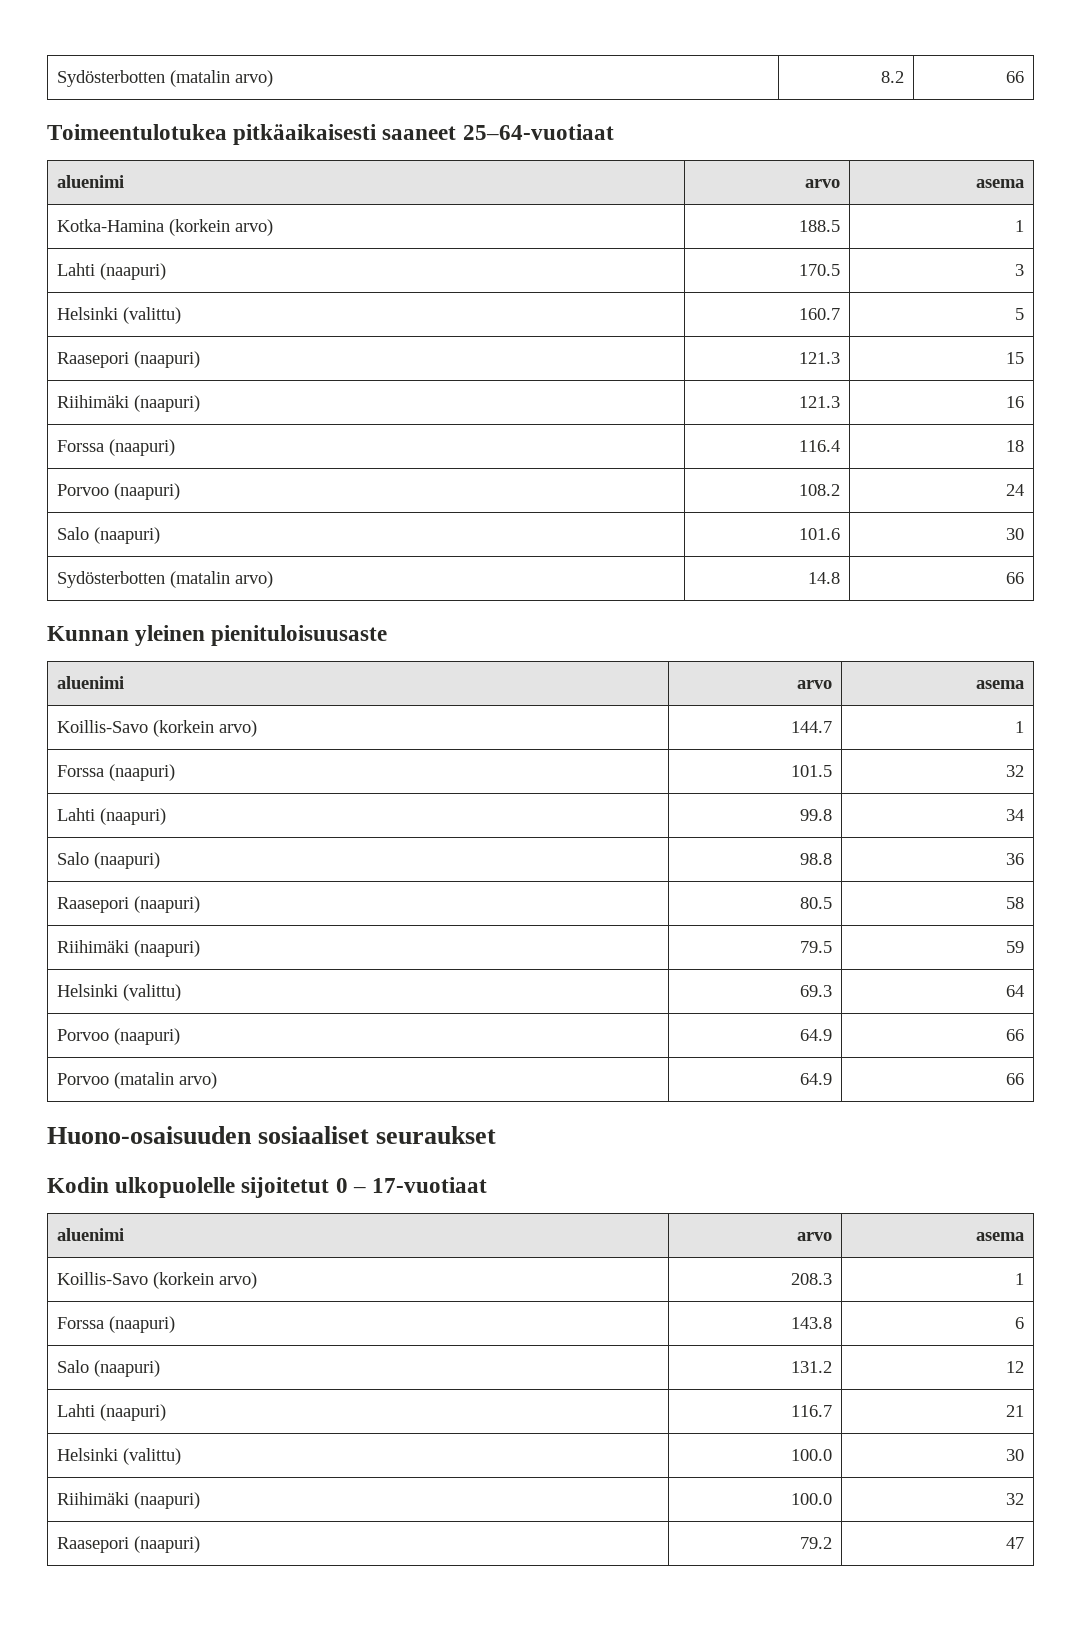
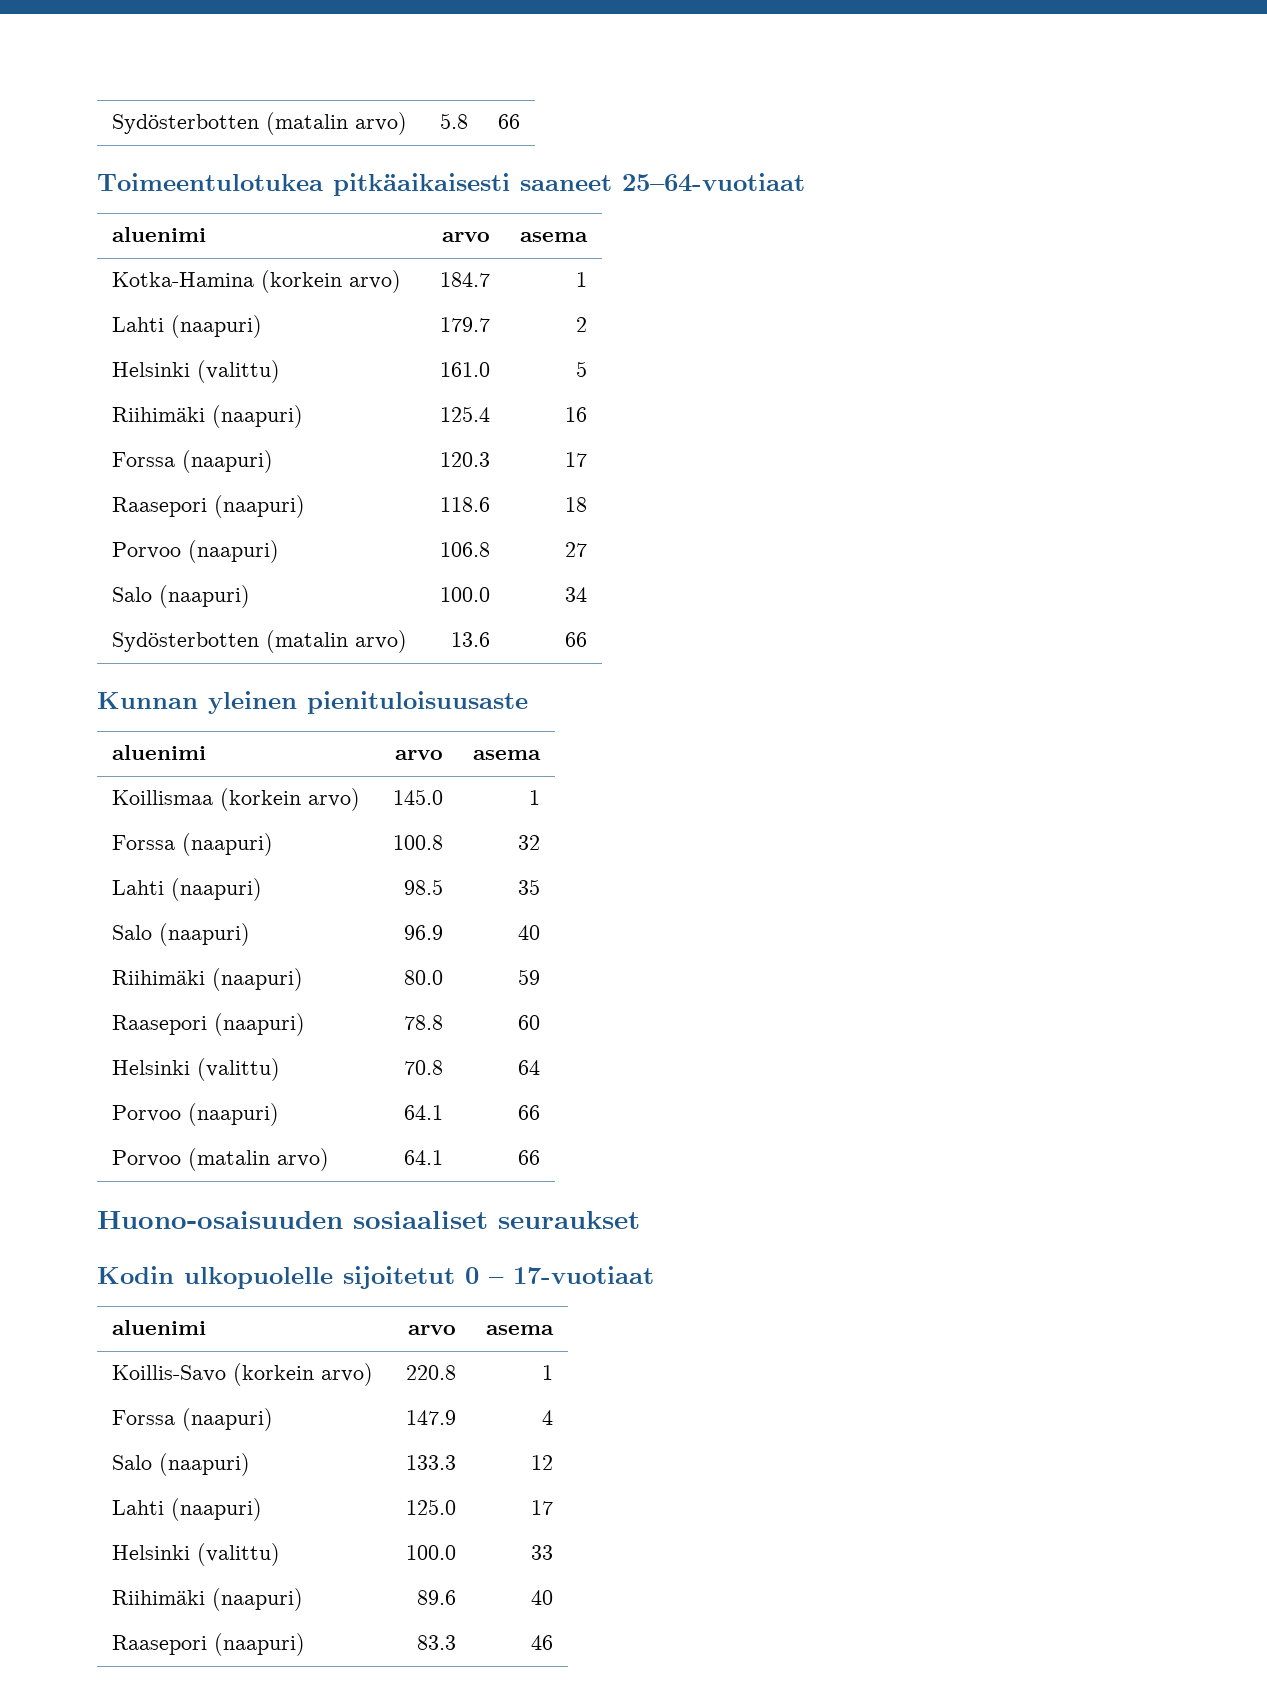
[57,70,274,87] [880,71,904,83] Sydösterbotten (matalin arvo) | 8.2 -> [111,112,407,135] [440,113,469,129] Sydösterbotten (matalin arvo) | 5.8
[798,220,840,232] 188.5 -> [440,272,491,287] 184.7
[798,264,840,276] [1014,264,1024,276] [57,307,182,324] [798,308,840,320] 170.5 | 3 // Helsinki (valittu) | 160.7 -> [440,317,491,332] [576,317,588,332] [111,360,280,383] [440,362,491,377] 179.7 | 2 // Helsinki (valittu) | 161.0
[57,351,201,368] [798,352,840,364] [1005,352,1024,364] [57,395,201,412] [798,396,840,408] // Raasepori (naapuri) | 121.3 | 15 // Riihimäki (naapuri) | 121.3 -> [111,405,303,428] [440,406,491,422] // Riihimäki (naapuri) | 125.4
[798,440,840,452] 116.4 -> [440,452,491,467] [565,452,588,467] [111,495,305,518] [440,497,491,512] 120.3 | 17 // Raasepori (naapuri) | 118.6
[798,484,840,496] [1005,484,1024,496] [57,527,161,544] [798,528,840,540] [1005,528,1024,540] [57,571,274,588] [807,572,840,584] 108.2 | 24 // Salo (naapuri) | 101.6 | 30 // Sydösterbotten (matalin arvo) | 14.8 -> [440,542,491,557] [565,542,588,557] [111,585,250,608] [440,587,491,602] [565,587,588,602] [111,630,407,653] [451,632,491,647] 106.8 | 27 // Salo (naapuri) | 100.0 | 34 // Sydösterbotten (matalin arvo) | 13.6
[57,720,258,737] [790,721,832,733] [1014,721,1024,733] [57,764,176,781] [790,765,832,777] Koillis-Savo (korkein arvo) | 144.7 | 1 // Forssa (naapuri) | 101.5 -> [111,788,360,811] [393,789,444,805] [529,790,541,805] [111,833,273,856] [393,835,444,850] Koillismaa (korkein arvo) | 145.0 | 1 // Forssa (naapuri) | 100.8
[799,809,832,821] [1005,809,1024,821] [57,852,161,869] [799,853,832,865] [1005,853,1024,865] [57,896,201,913] [799,897,832,909] [1005,897,1024,909] [57,940,201,957] [799,941,832,953] [1005,941,1024,953] [57,984,182,1001] [799,985,832,997] 99.8 | 34 // Salo (naapuri) | 98.8 | 36 // Raasepori (naapuri) | 80.5 | 58 // Riihimäki (naapuri) | 79.5 | 59 // Helsinki (valittu) | 69.3 -> [404,879,444,895] [518,879,541,895] [111,923,250,946] [404,925,444,940] [518,925,541,940] [111,968,303,991] [404,970,444,985] [518,969,541,985] [111,1013,305,1036] [404,1015,444,1030] [518,1015,541,1030] [111,1058,280,1081] [404,1060,444,1075] 98.5 | 35 // Salo (naapuri) | 96.9 | 40 // Riihimäki (naapuri) | 80.0 | 59 // Raasepori (naapuri) | 78.8 | 60 // Helsinki (valittu) | 70.8
[799,1029,832,1041] 64.9 -> [404,1105,444,1120] 64.1
[799,1073,832,1085] 64.9 -> [404,1150,444,1165] 64.1
[790,1273,832,1285] [1014,1273,1024,1285] [57,1316,176,1333] [790,1317,832,1329] [1014,1317,1024,1329] [57,1360,161,1377] [790,1361,832,1373] 208.3 | 1 // Forssa (naapuri) | 143.8 | 6 // Salo (naapuri) | 131.2 -> [406,1365,457,1380] [542,1365,554,1380] [111,1408,273,1431] [406,1410,457,1425] [542,1410,554,1425] [111,1453,250,1476] [406,1455,457,1470] 220.8 | 1 // Forssa (naapuri) | 147.9 | 4 // Salo (naapuri) | 133.3
[790,1405,832,1417] [1005,1405,1024,1417] 116.7 | 21 -> [406,1499,457,1515] [531,1500,554,1515] 125.0 | 17
[1005,1449,1024,1461] [57,1492,201,1509] [790,1493,832,1505] [1005,1493,1024,1505] [57,1536,201,1553] [799,1537,832,1549] [1005,1537,1024,1549] 30 // Riihimäki (naapuri) | 100.0 | 32 // Raasepori (naapuri) | 79.2 | 47 -> [531,1545,554,1560] [111,1588,303,1611] [417,1590,457,1605] [531,1590,554,1605] [111,1633,305,1656] [417,1635,457,1650] [531,1635,554,1650] 33 // Riihimäki (naapuri) | 89.6 | 40 // Raasepori (naapuri) | 83.3 | 46

